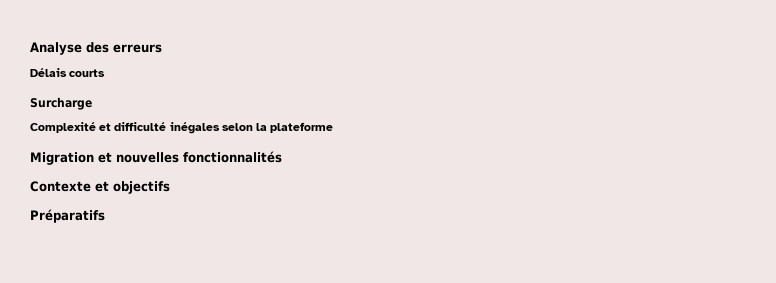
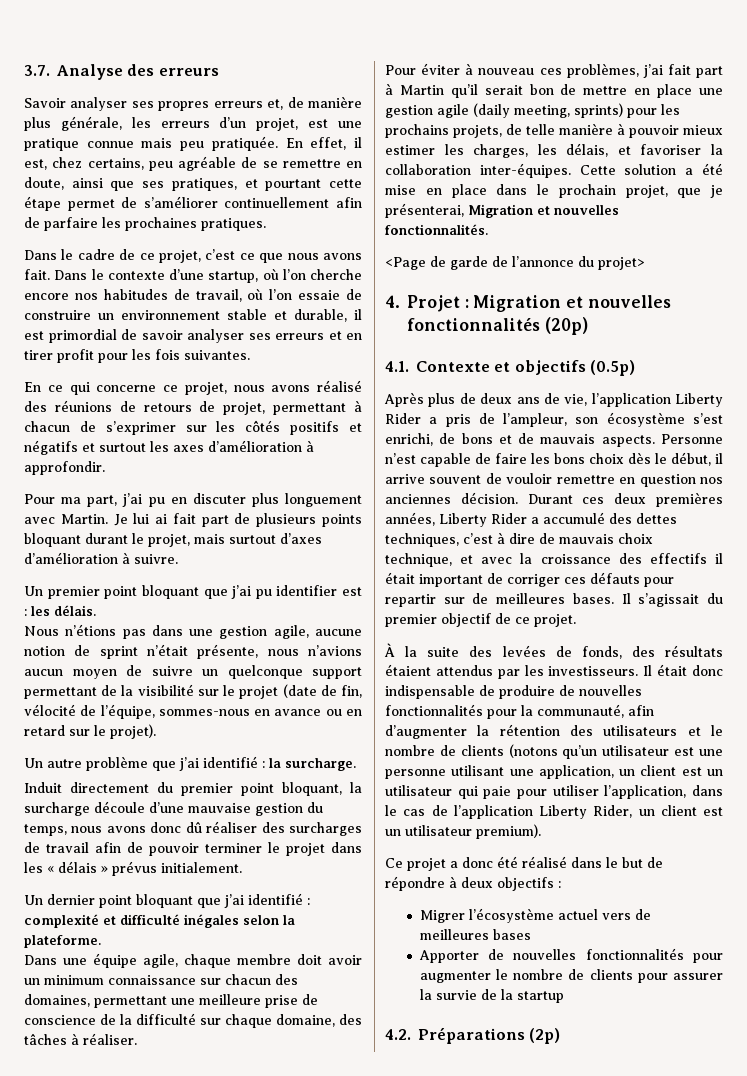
(30, 48) none -> [24,65,50,76] 3.7.
[30,68,106,77] [30,97,92,110] [30,122,96,133] Délais courts // Surcharge // Complexité -> [24,96,362,111] [24,116,362,131] [24,136,363,151] [24,156,362,171] [24,177,363,191] [24,196,362,211] [24,217,266,231] [24,249,362,263] [24,269,362,283] [24,289,362,302] [24,309,362,322] [24,329,362,343] [24,349,250,363] [24,380,362,395] [24,400,362,415] [24,420,362,435] [24,440,314,455] [24,461,105,475] [24,493,362,507] [24,513,362,527] [24,533,322,547] [24,552,178,564] [24,585,362,599] [24,605,96,616] [24,624,362,639] [24,644,362,659] [24,665,362,679] [24,684,363,699] [24,704,362,719] [24,724,156,739] [24,756,356,771] [24,782,362,796] [24,801,323,816] [24,821,362,836] [24,842,362,856] [24,861,242,876] [24,893,310,908] [24,914,99,928] Savoir analyser ses propres erreurs et, de manière plus générale, les erreurs d’un projet, est une pratique connue mais peu pratiquée. En effet, il est, chez certains, peu agréable de se remettre en doute, ainsi que ses pratiques, et pourtant cette étape permet de s’améliorer continuellement afin de parfaire les prochaines pratiques. // Dans le cadre de ce projet, c’est ce que nous avons fait. Dans le contexte d’une startup, où l’on cherche encore nos habitudes de travail, où l’on essaie de construire un environnement stable et durable, il est primordial de savoir analyser ses erreurs et en tirer profit pour les fois suivantes. // En ce qui concerne ce projet, nous avons réalisé des réunions de retours de projet, permettant à chacun de s’exprimer sur les côtés positifs et négatifs et surtout les axes d’amélioration à approfondir. // Pour ma part, j’ai pu en discuter plus longuement avec Martin. Je lui ai fait part de plusieurs points bloquant durant le projet, mais surtout d’axes d’amélioration à suivre. // Un premier point bloquant que j’ai pu identifier est : les délais. // Nous n’étions pas dans une gestion agile, aucune notion de sprint n’était présente, nous n’avions aucun moyen de suivre un quelconque support permettant de la visibilité sur le projet (date de fin, vélocité de l’équipe, sommes-nous en avance ou en retard sur le projet). // Un autre problème que j’ai identifié : la surcharge. // Induit directement du premier point bloquant, la surcharge découle d’une mauvaise gestion du temps, nous avons donc dû réaliser des surcharges de travail afin de pouvoir terminer le projet dans les « délais » prévus initialement. // Un dernier point bloquant que j’ai identifié : complexité
[270,122,334,133] plateforme // -> [24,935,101,948] [24,953,362,968] [24,974,298,985] [24,994,318,1008] [24,1013,362,1028] [24,1033,137,1045] [385,63,723,78] [385,83,723,98] [385,103,680,118] [385,123,723,138] [385,143,723,158] [385,163,723,178] [385,184,723,198] [385,203,619,218] [385,224,488,235] [385,256,645,270] [385,295,469,312] plateforme. // Dans une équipe agile, chaque membre doit avoir un minimum connaissance sur chacun des domaines, permettant une meilleure prise de conscience de la difficulté sur chaque domaine, des tâches à réaliser. // Pour éviter à nouveau ces problèmes, j’ai fait part à Martin qu’il serait bon de mettre en place une gestion agile (daily meeting, sprints) pour les prochains projets, de telle manière à pouvoir mieux estimer les charges, les délais, et favoriser la collaboration inter-équipes. Cette solution a été mise en place dans le prochain projet, que je présenterai, Migration et nouvelles fonctionnalités. // <Page de garde de l’annonce du projet> // 4. Projet :
(282, 157) // -> [544,317,588,335] [385,361,409,372] (20p) // 4.1.
[30,209,105,223] // Préparatifs -> [590,360,636,376] [384,392,723,407] [385,412,723,427] [385,433,723,447] [385,452,723,467] [385,473,723,487] [385,492,723,507] [385,512,677,527] [385,532,653,547] [385,553,723,567] [385,572,674,587] [385,593,723,607] [385,613,576,627] [384,643,723,659] [385,664,723,679] [385,685,642,699] [385,704,654,719] [385,724,723,739] [385,744,723,759] [385,765,723,779] [385,785,723,799] [385,805,723,819] [385,824,541,839] [385,856,663,871] [385,876,561,891] [419,908,651,923] [419,929,531,940] [418,948,723,963] [419,969,723,983] [419,989,564,1003] [385,1027,561,1044] (0.5p) // Après plus de deux ans de vie, l’application Liberty Rider a pris de l’ampleur, son écosystème s’est enrichi, de bons et de mauvais aspects. Personne n’est capable de faire les bons choix dès le début, il arrive souvent de vouloir remettre en question nos anciennes décision. Durant ces deux premières années, Liberty Rider a accumulé des dettes techniques, c’est à dire de mauvais choix technique, et avec la croissance des effectifs il était important de corriger ces défauts pour repartir sur de meilleures bases. Il s’agissait du premier objectif de ce projet. // À la suite des levées de fonds, des résultats étaient attendus par les investisseurs. Il était donc indispensable de produire de nouvelles fonctionnalités pour la communauté, afin d’augmenter la rétention des utilisateurs et le nombre de clients (notons qu’un utilisateur est une personne utilisant une application, un client est un utilisateur qui paie pour utiliser l’application, dans le cas de l’application Liberty Rider, un client est un utilisateur premium). // Ce projet a donc été réalisé dans le but de répondre à deux objectifs : // Migrer l’écosystème actuel vers de meilleures bases // Apporter de nouvelles fonctionnalités pour augmenter le nombre de clients pour assurer la survie de la startup // 4.2. Préparations (2p)

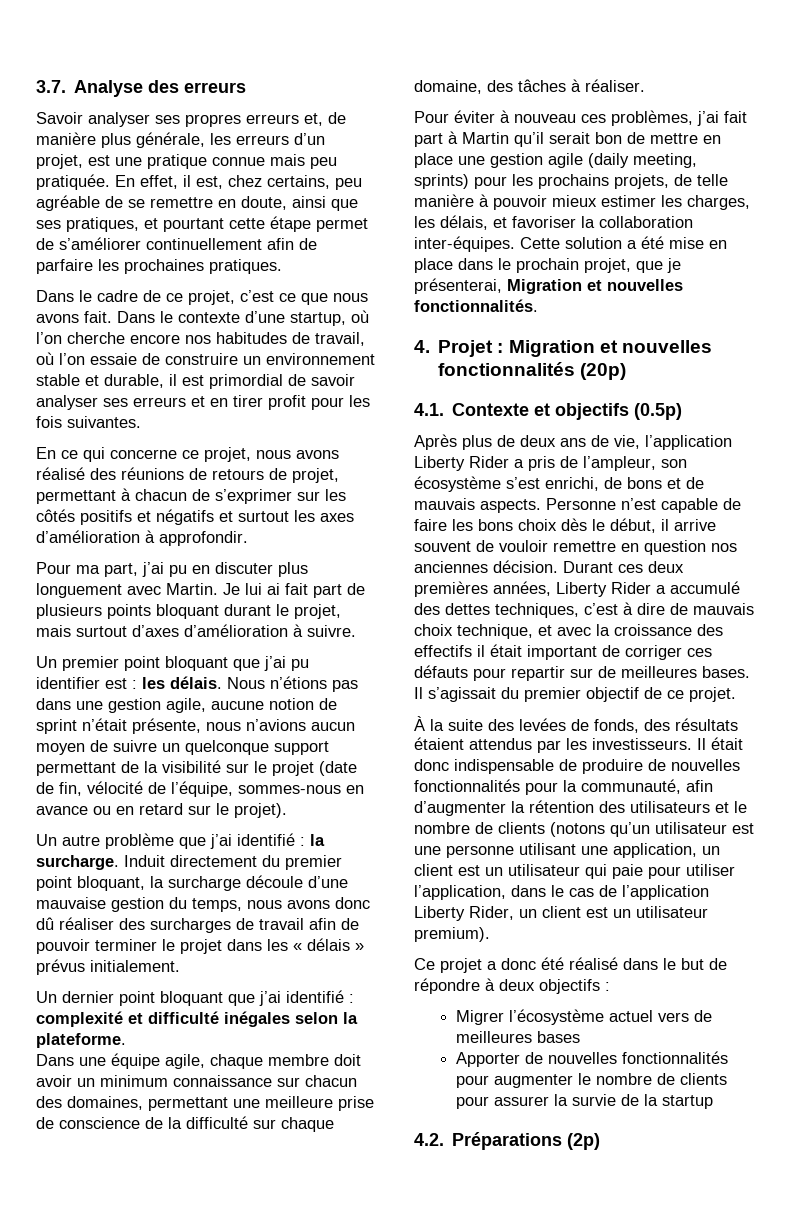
(96, 610) // -> (222, 682) none
(356, 764) // -> (119, 862) none
[385,256,645,270] // <Page de garde de l’annonce du projet> -> (538, 305) none

